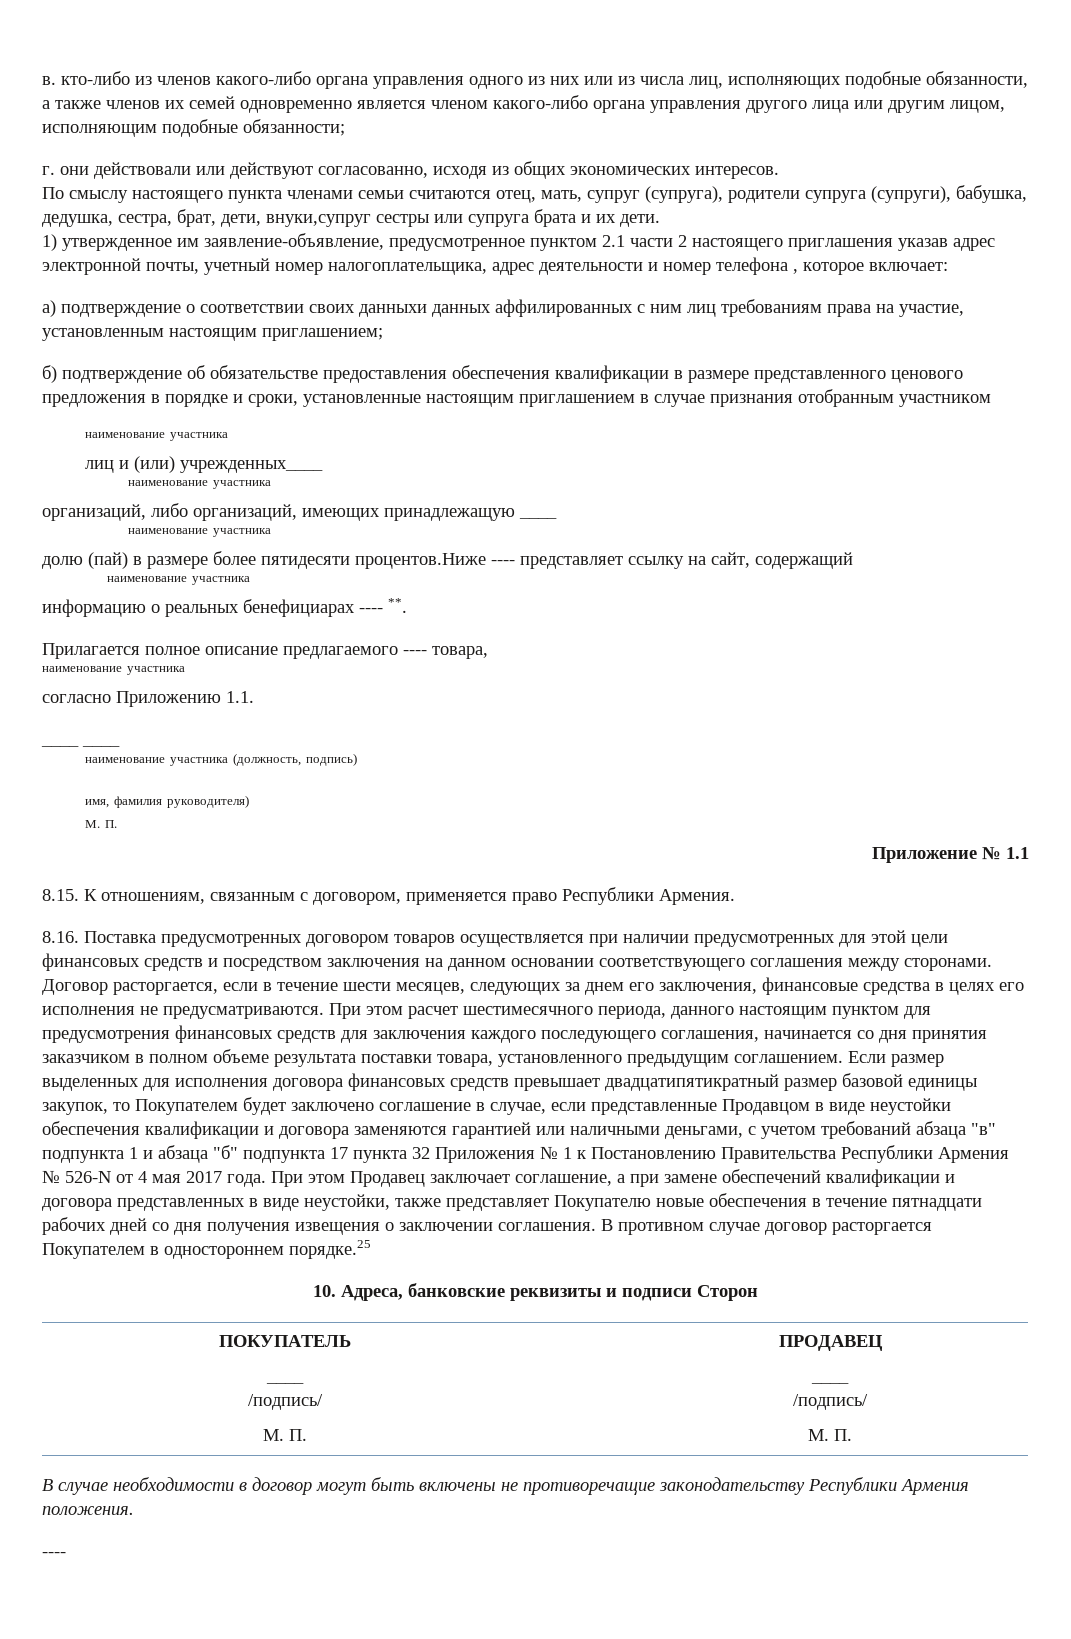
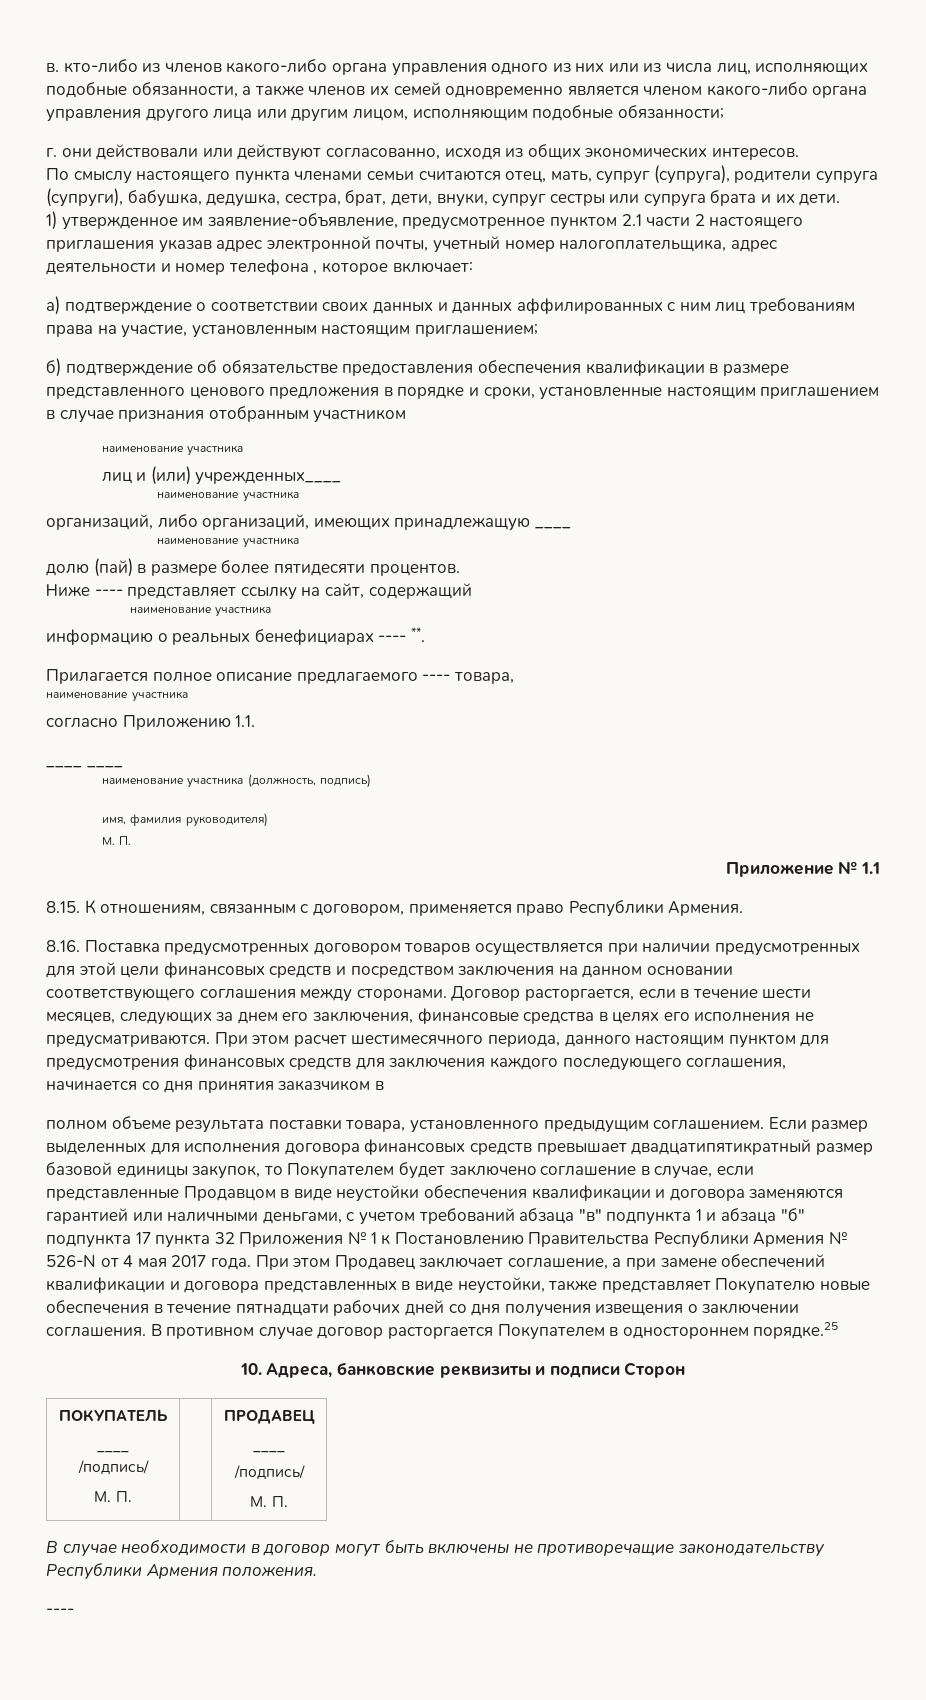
[266,214,371,227] внуки,супруг -> [436,193,547,207] внуки, супруг
[359,304,427,317] данныхи -> [372,302,448,314] данных и
[355,553,486,569] процентов.Ниже -> [369,564,460,576] [46,584,90,597] процентов. // Ниже
(144, 1058) none -> (384, 1085) //

